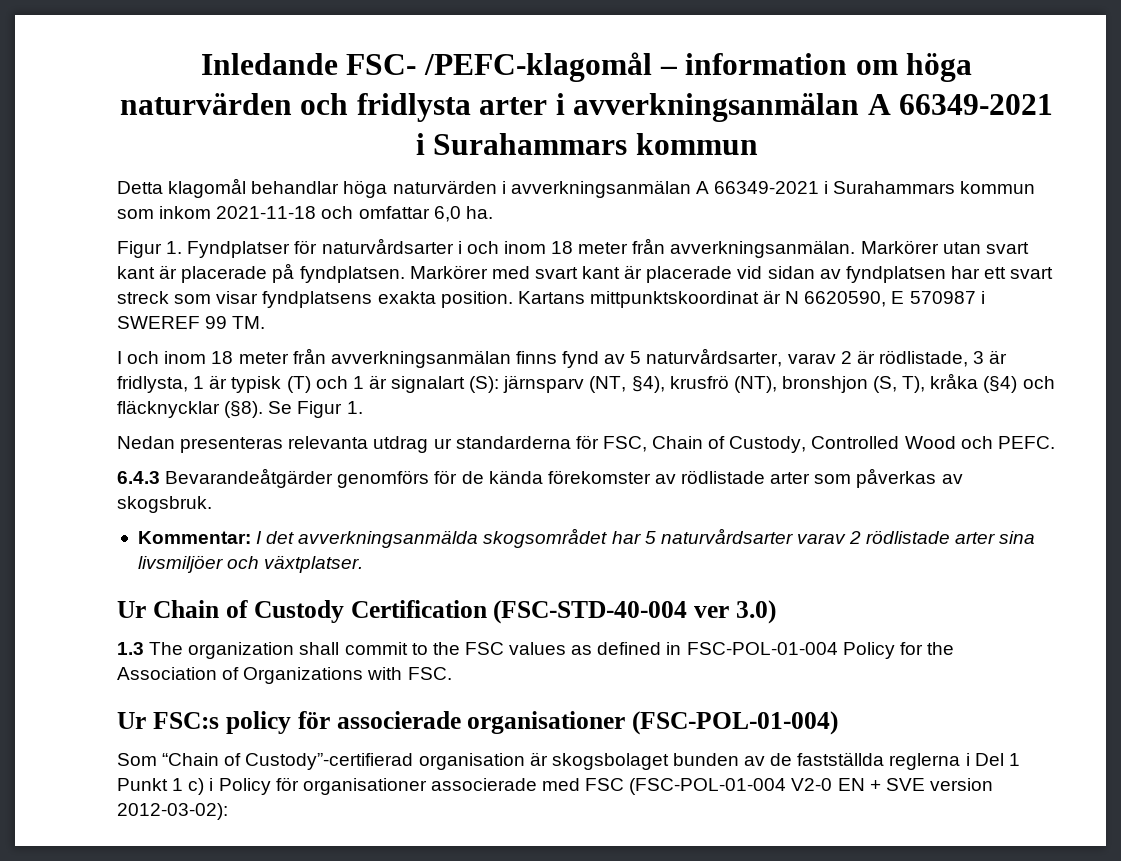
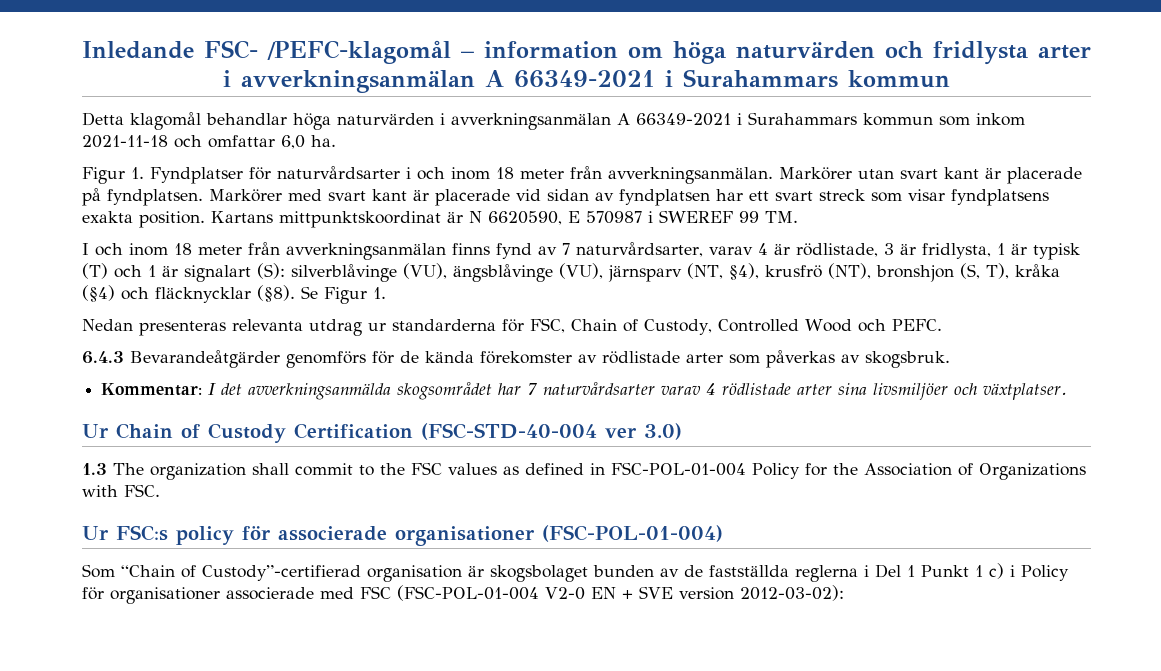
[630,351,642,364] 5 -> [562,243,570,255] 7
[840,351,852,364] 2 -> [758,243,768,255] 4
(500, 384) none -> [291,263,603,282] silverblåvinge (VU), ängsblåvinge (VU),
[644,531,656,544] 5 -> [527,383,538,395] 7
[849,531,862,544] 2 -> [706,383,717,395] 4

